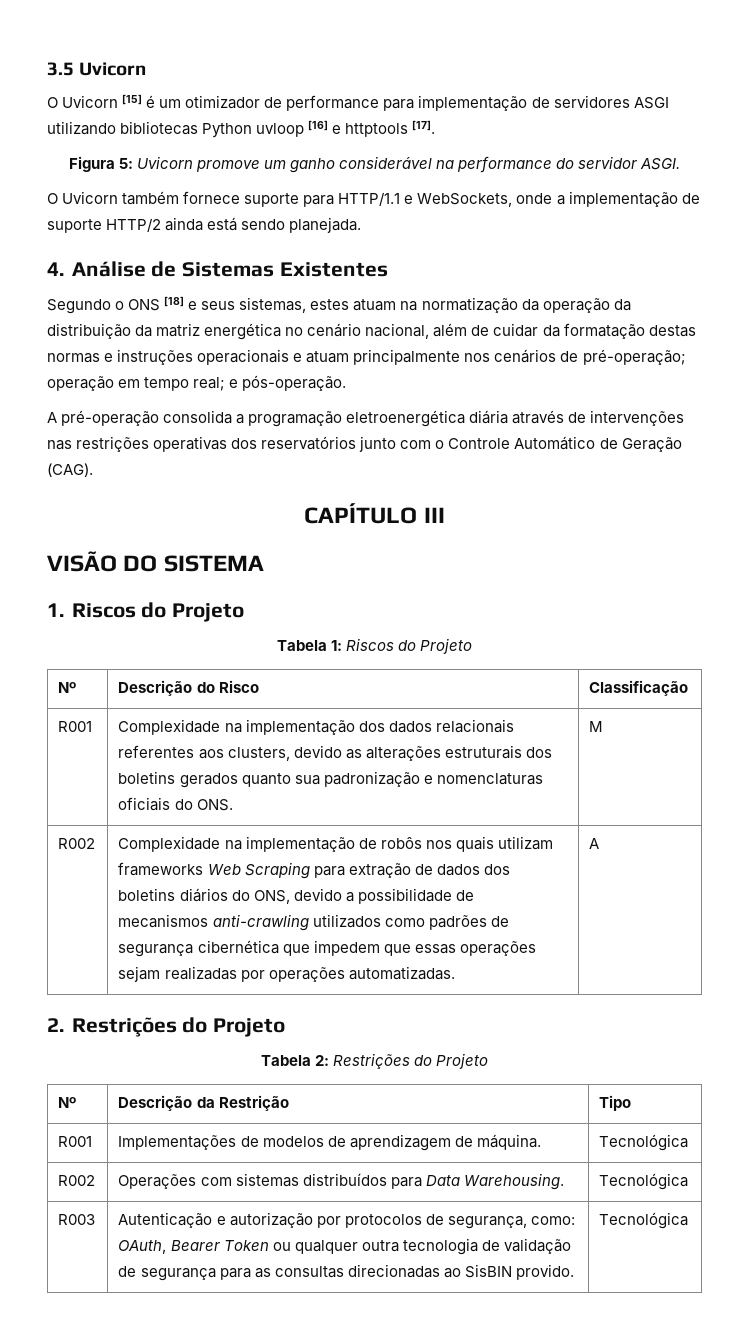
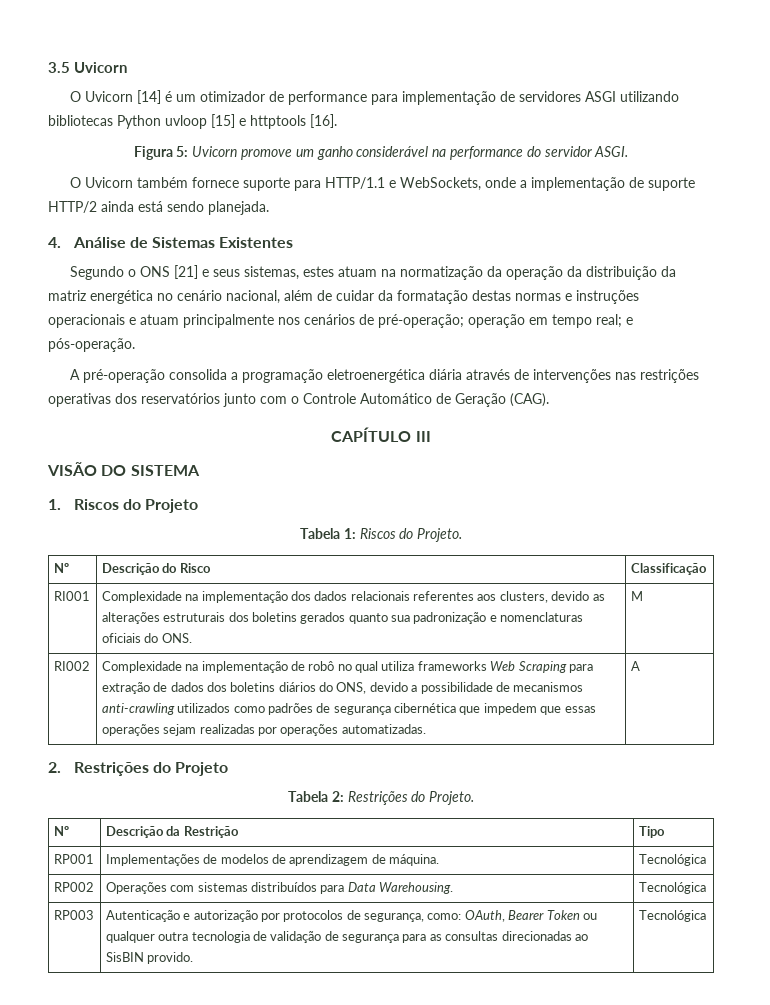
[122,94,143,105] [15] -> [137,90,162,104] [14]
[308,120,329,131] [16] -> [211,114,235,128] [15]
[412,120,436,134] [17]. -> [310,114,337,128] [16].
[164,296,185,307] [18] -> [174,265,199,279] [21]
[420,638,473,654] Projeto -> [417,528,463,542] Projeto.
[58,721,93,732] R001 -> [53,591,90,601] RI001
[58,838,96,849] R002 -> [53,661,90,671] RI002
[380,836,553,852] robôs nos quais utilizam -> [308,661,415,673] robô no qual utiliza
[436,1053,489,1069] Projeto -> [429,791,475,805] Projeto.
[58,1136,93,1147] R001 -> [53,854,94,864] RP001
[58,1175,96,1186] R002 -> [53,882,94,892] RP002
[58,1214,96,1225] R003 -> [53,910,94,920] RP003

